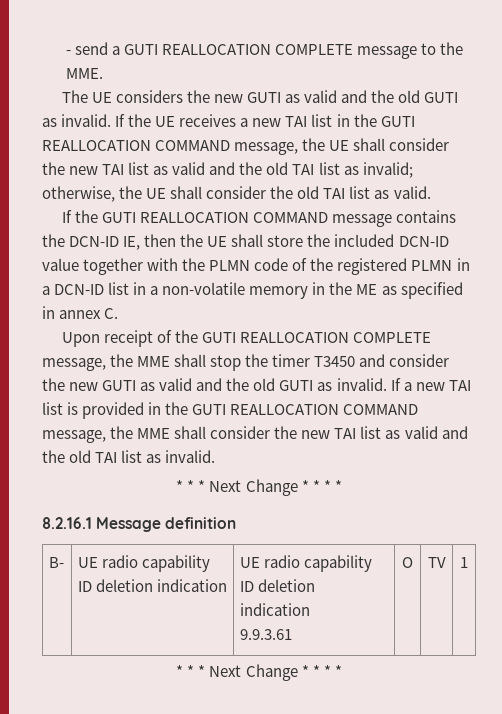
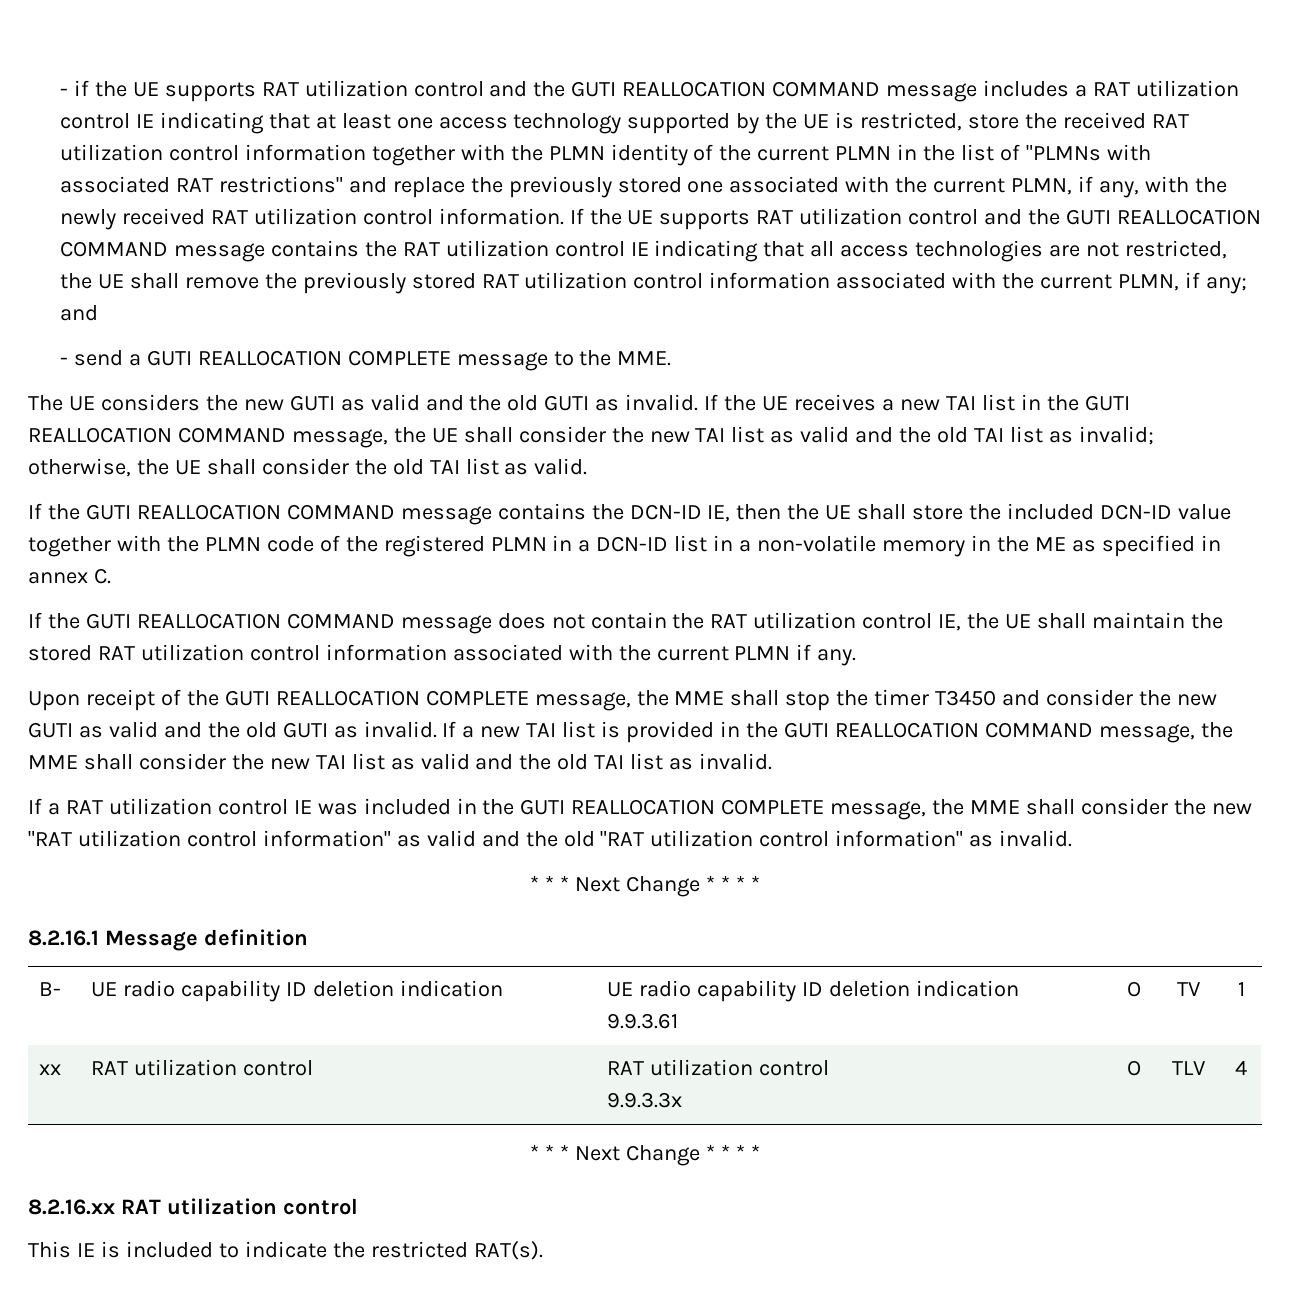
[65,50,71,55] - -> [59,80,1239,102] [59,112,1189,134] [59,144,1151,166] [59,176,1227,198] [59,208,1261,230] [59,240,1228,262] [59,272,1247,294] [59,305,98,321] [59,357,68,365] - if the UE supports RAT utilization control and the GUTI REALLOCATION COMMAND message includes a RAT utilization control IE indicating that at least one access technology supported by the UE is restricted, store the received RAT utilization control information together with the PLMN identity of the current PLMN in the list of "PLMNs with associated RAT restrictions" and replace the previously stored one associated with the current PLMN, if any, with the newly received RAT utilization control information. If the UE supports RAT utilization control and the GUTI REALLOCATION COMMAND message contains the RAT utilization control IE indicating that all access technologies are not restricted, the UE shall remove the previously stored RAT utilization control information associated with the current PLMN, if any; and // -
(119, 313) none -> [28,612,1223,634] [28,644,857,666] // If the GUTI REALLOCATION COMMAND message does not contain the RAT utilization control IE, the UE shall maintain the stored RAT utilization control information associated with the current PLMN if any.
(216, 456) none -> [28,798,1252,820] [28,830,1073,847] // If a RAT utilization control IE was included in the GUTI REALLOCATION COMPLETE message, the MME shall consider the new "RAT utilization control information" as valid and the old "RAT utilization control information" as invalid.
[176,664,342,681] // * * * Next Change * * * * -> [39,1064,62,1075] [91,1059,313,1076] [607,1059,829,1076] [607,1092,683,1108] [1127,1060,1141,1076] [1171,1061,1205,1075] [1235,1060,1247,1075] [530,1144,760,1166] [28,1198,358,1215] [28,1241,543,1260] // xx | RAT utilization control | RAT utilization control // 9.9.3.3x | O | TLV | 4 // * * * Next Change * * * * // 8.2.16.xx RAT utilization control // This IE is included to indicate the restricted RAT(s).

